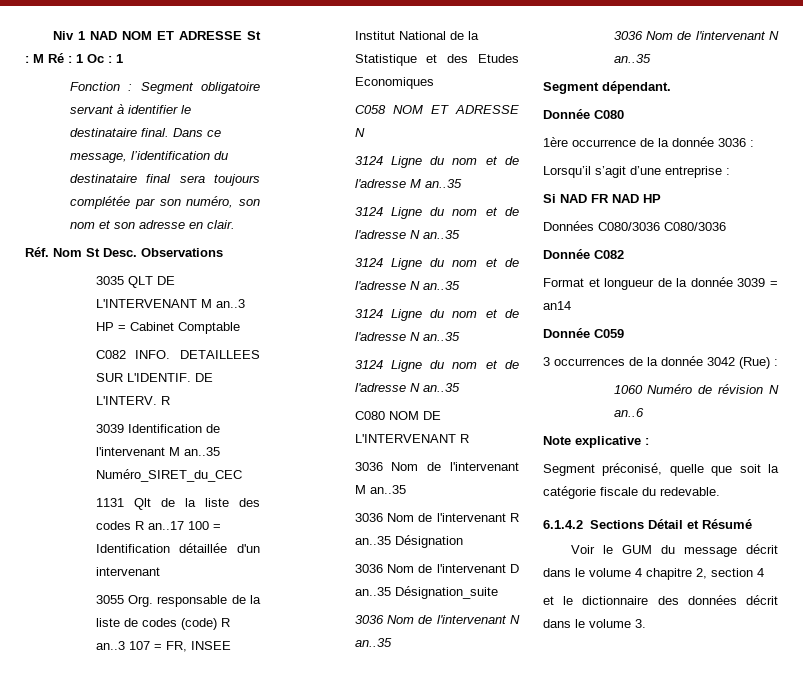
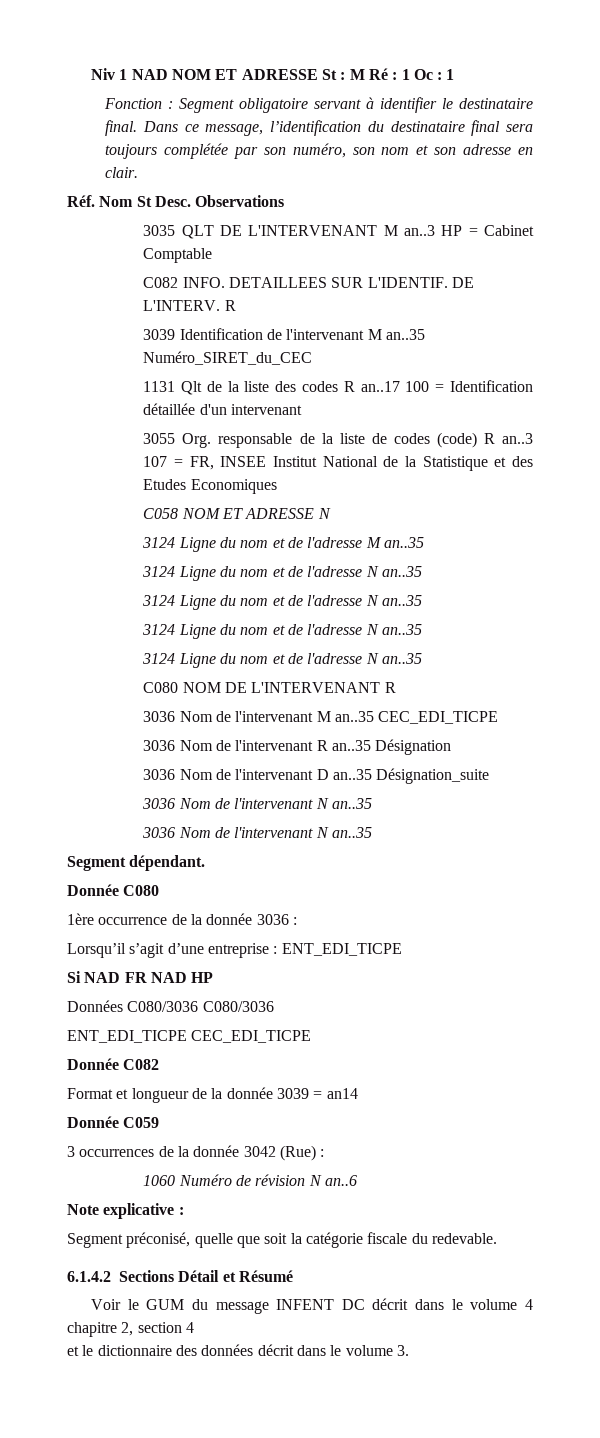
(406, 489) none -> [378,711,499,724] CEC_EDI_TICPE
(730, 171) none -> [281,943,402,956] ENT_EDI_TICPE
(726, 226) none -> [67,1030,312,1043] // ENT_EDI_TICPE CEC_EDI_TICPE
(737, 552) none -> [276,1299,365,1310] INFENT DC

